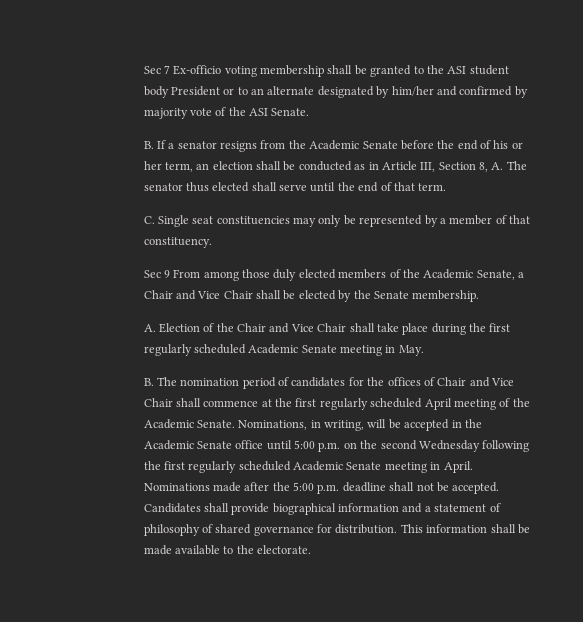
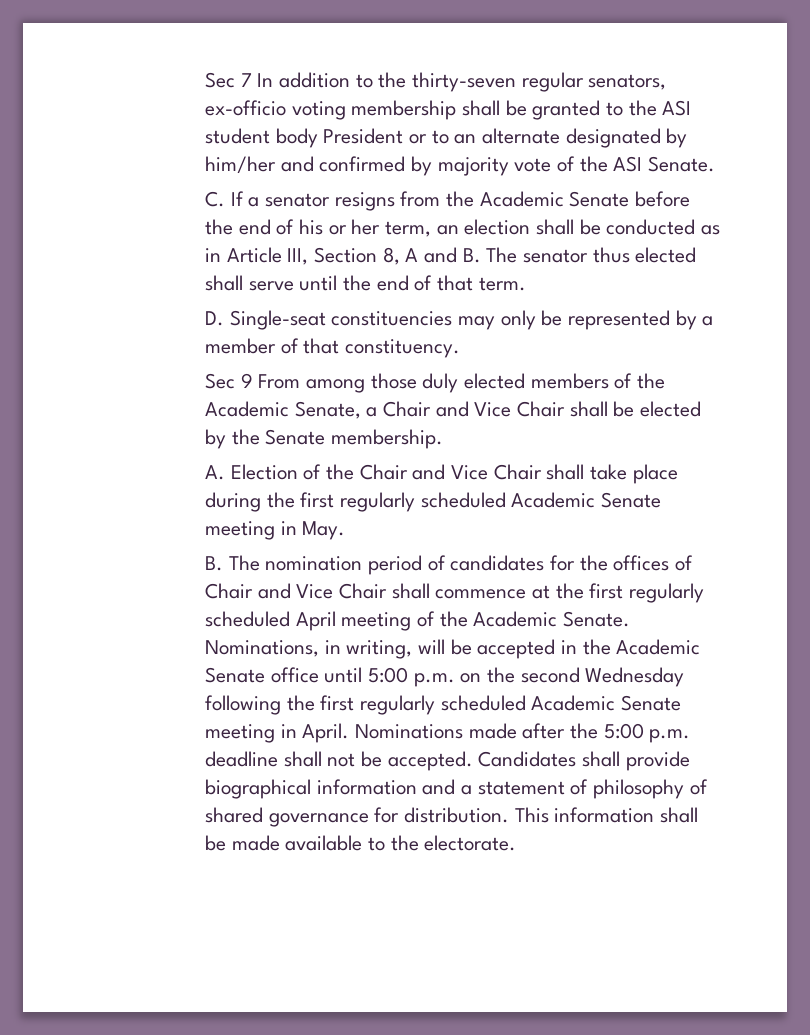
[173,65,222,75] Ex-officio -> [257,72,667,92] [205,100,287,116] In addition to the thirty-seven regular senators, ex-officio
[143,141,154,149] B. -> [205,191,226,207] C.
[491,162,504,170] A. -> [405,247,481,263] A and B.
[143,215,214,227] C. Single seat -> [205,310,326,330] D. Single-seat

